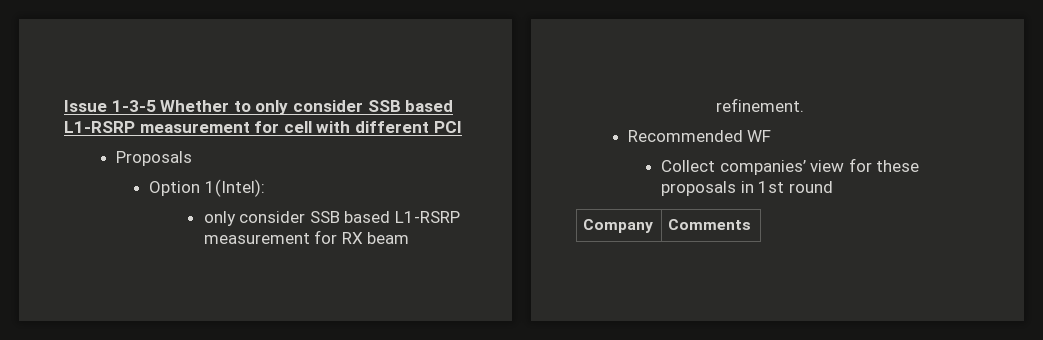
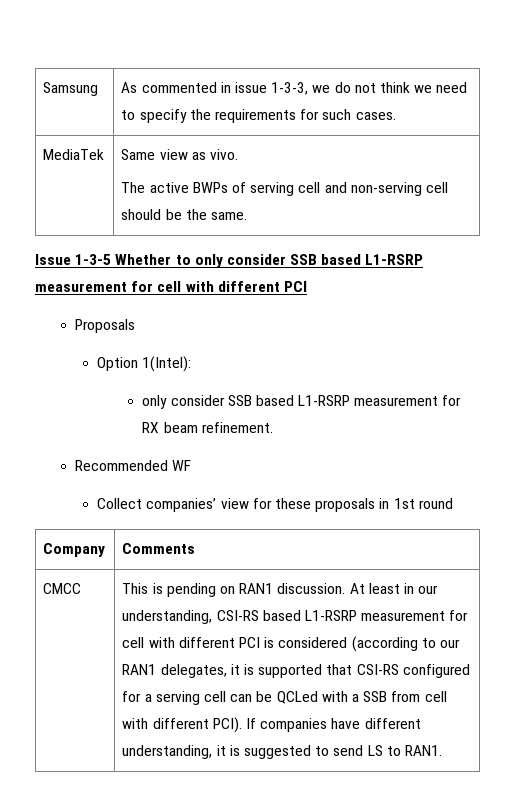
(64, 106) none -> [43,82,99,96] [121,82,468,95] [121,109,396,123] [43,149,105,160] [121,149,239,160] [121,182,448,196] [121,209,248,220] Samsung | As commented in issue 1-3-3, we do not think we need to specify the requirements for such cases. // MediaTek | Same view as vivo. // The active BWPs of serving cell and non-serving cell should be the same. //
(752, 224) none -> [43,583,82,594] [122,583,439,597] [122,610,469,624] [122,636,460,652] [122,664,470,678] [122,691,447,705] [122,717,421,733] [122,745,442,759] // CMCC | This is pending on RAN1 discussion. At least in our understanding, CSI-RS based L1-RSRP measurement for cell with different PCI is considered (according to our RAN1 delegates, it is supported that CSI-RS configured for a serving cell can be QCLed with a SSB from cell with different PCI). If companies have different understanding, it is suggested to send LS to RAN1.

